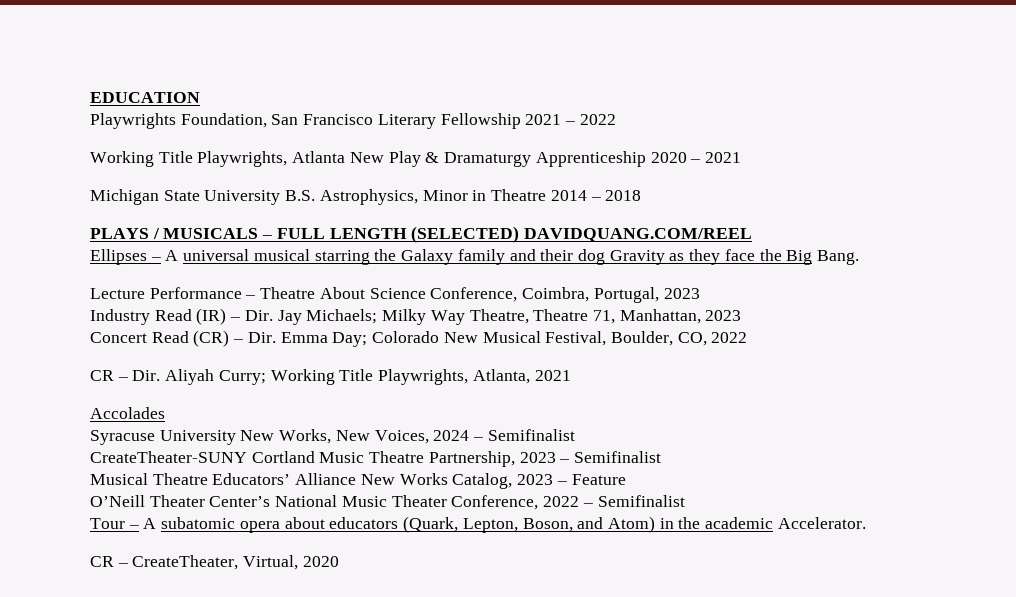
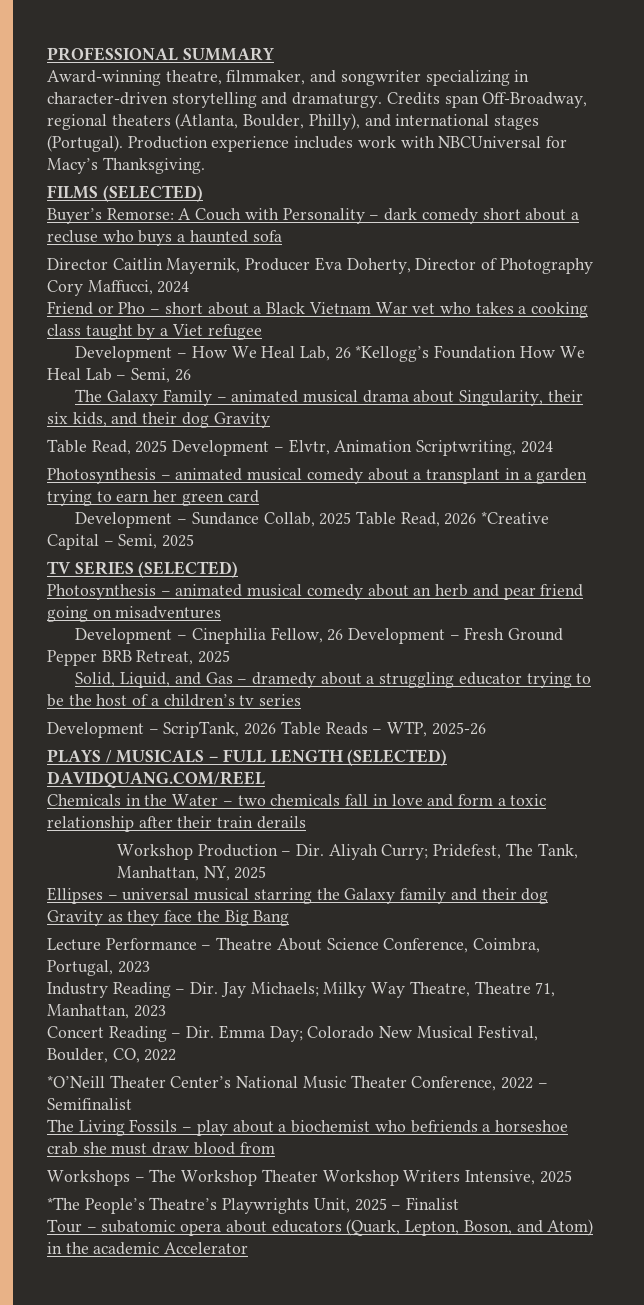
[90,92,200,103] [90,113,616,129] [90,151,741,167] [90,189,642,205] EDUCATION // Playwrights Foundation, San Francisco Literary Fellowship 2021 – 2022 // Working Title Playwrights, Atlanta New Play & Dramaturgy Apprenticeship 2020 – 2021 // Michigan State University B.S. Astrophysics, Minor in Theatre 2014 – 2018 -> [47,47,274,61] [47,70,530,86] [47,92,588,108] [47,113,540,130] [47,135,568,152] [47,157,205,174] [47,185,203,202] [47,208,579,224] [47,230,282,246] [47,257,593,274] [47,280,190,296] [47,301,589,318] [47,324,262,340] [75,345,585,362] [47,368,191,383] [75,389,583,406] [47,412,270,428] [47,439,553,456] [47,468,588,484] [47,490,259,506] [75,511,550,528] [47,534,195,550] [47,561,239,578] [47,584,584,600] [47,606,222,622] [75,627,564,644] [47,650,231,666] [75,672,592,688] [47,694,302,707] [47,721,486,738] PROFESSIONAL SUMMARY // Award-winning theatre, filmmaker, and songwriter specializing in character-driven storytelling and dramaturgy. Credits span Off-Broadway, regional theaters (Atlanta, Boulder, Philly), and international stages (Portugal). Production experience includes work with NBCUniversal for Macy’s Thanksgiving. // FILMS (SELECTED) // Buyer’s Remorse: A Couch with Personality – dark comedy short about a recluse who buys a haunted sofa // Director Caitlin Mayernik, Producer Eva Doherty, Director of Photography Cory Maffucci, 2024 // Friend or Pho – short about a Black Vietnam War vet who takes a cooking class taught by a Viet refugee // Development – How We Heal Lab, 26 *Kellogg’s Foundation How We Heal Lab – Semi, 26 // The Galaxy Family – animated musical drama about Singularity, their six kids, and their dog Gravity // Table Read, 2025 Development – Elvtr, Animation Scriptwriting, 2024 // Photosynthesis – animated musical comedy about a transplant in a garden trying to earn her green card // Development – Sundance Collab, 2025 Table Read, 2026 *Creative Capital – Semi, 2025 // TV SERIES (SELECTED) // Photosynthesis – animated musical comedy about an herb and pear friend going on misadventures // Development – Cinephilia Fellow, 26 Development – Fresh Ground Pepper BRB Retreat, 2025 // Solid, Liquid, and Gas – dramedy about a struggling educator trying to be the host of a children’s tv series // Development – ScripTank, 2026 Table Reads – WTP, 2025-26
(753, 235) none -> [47,794,547,807] [47,816,306,832] [116,843,578,860] [116,866,267,881] // Chemicals in the Water – two chemicals fall in love and form a toxic relationship after their train derails // Workshop Production – Dir. Aliyah Curry; Pridefest, The Tank, Manhattan, NY, 2025
[165,250,179,261] A -> (118, 897) none
[817,250,860,265] Bang. -> [253,910,290,926] Bang
[154,308,227,325] Read (IR) -> [112,982,171,998] Reading
[151,330,230,347] Read (CR) -> [108,1026,167,1042] Reading
[90,369,571,385] [90,407,165,419] [90,429,575,445] [90,451,662,467] [90,473,626,489] [90,495,145,507] CR – Dir. Aliyah Curry; Working Title Playwrights, Atlanta, 2021 // Accolades // Syracuse University New Works, New Voices, 2024 – Semifinalist // CreateTheater-SUNY Cortland Music Theatre Partnership, 2023 – Semifinalist // Musical Theatre Educators’ Alliance New Works Catalog, 2023 – Feature // O’Neill -> [47,1075,105,1088] *O’Neill
(685, 501) none -> [47,1119,568,1136] [47,1142,275,1155] [47,1169,572,1186] [47,1197,460,1214] // The Living Fossils – play about a biochemist who befriends a horseshoe crab she must draw blood from // Workshops – The Workshop Theater Workshop Writers Intensive, 2025 // *The People’s Theatre’s Playwrights Unit, 2025 – Finalist
[143,518,157,529] A -> (97, 1229) none
[777,517,866,529] [90,555,339,570] Accelerator. // CR – CreateTheater, Virtual, 2020 -> [164,1242,249,1254] Accelerator

